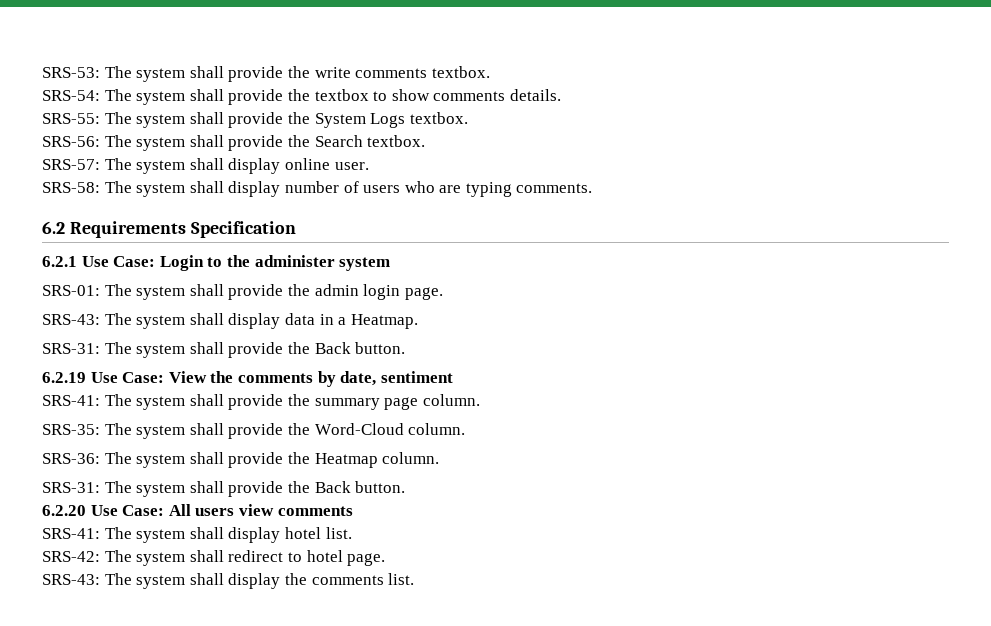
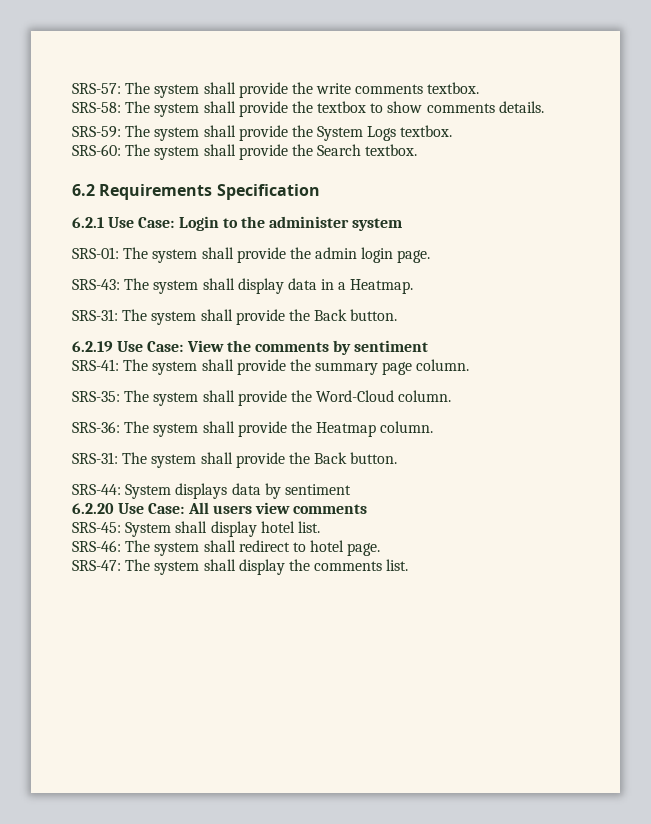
[42,67,100,78] SRS-53: -> [72,83,121,94] SRS-57:
[42,90,100,101] SRS-54: -> [72,102,121,113] SRS-58:
[42,113,100,124] SRS-55: -> [72,126,121,138] SRS-59:
[42,136,100,147] SRS-56: -> [72,144,121,156] SRS-60:
[42,158,369,174] [42,181,593,197] // SRS-57: The system shall display online user. // SRS-58: The system shall display number of users who are typing comments. -> (418, 150) none
[340,371,377,386] date, -> (352, 347) none
(406, 487) none -> [72,483,351,499] // SRS-44: System displays data by sentiment
[42,527,186,543] SRS-41: The system -> [72,522,172,537] SRS-45: System
[42,551,100,562] SRS-42: -> [72,540,121,552] SRS-46:
[42,574,100,585] SRS-43: -> [72,560,121,571] SRS-47:

